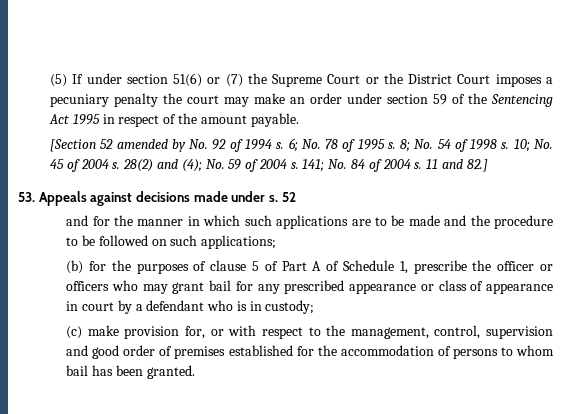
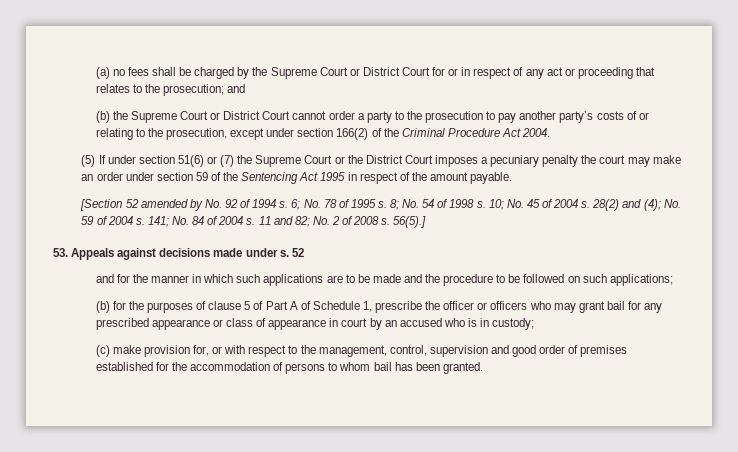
(50, 80) none -> [95,67,656,79] [95,84,246,96] [95,111,649,123] [95,128,551,140] (a) no fees shall be charged by the Supreme Court or District Court for or in respect of any act or proceeding that relates to the prosecution; and // (b) the Supreme Court or District Court cannot order a party to the prosecution to pay another party’s costs of or relating to the prosecution, except under section 166(2) of the Criminal Procedure Act 2004. //
[466,159,488,172] 82.] -> [294,216,427,228] 82; No. 2 of 2008 s. 56(5).]
[135,300,205,311] a defendant -> [384,318,442,327] an accused

